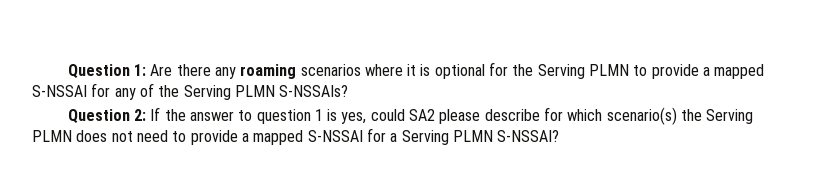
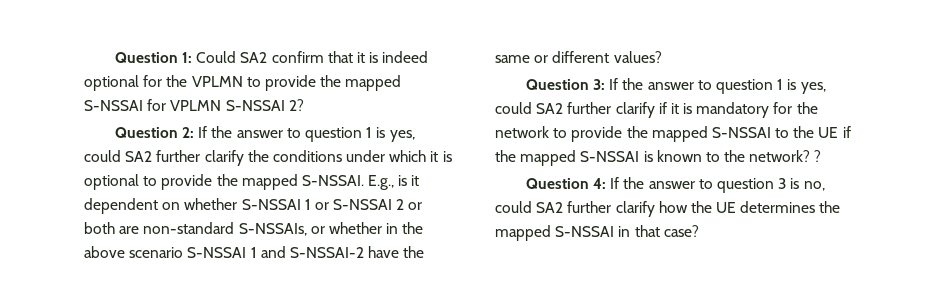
[150,64,431,79] Are there any roaming scenarios where it is -> [196,51,429,63] Could SA2 confirm that it is indeed
[537,64,765,79] [32,83,349,100] Serving PLMN to provide a mapped S-NSSAI for any of the Serving PLMN S-NSSAIs? -> [191,75,402,91] [84,99,304,111] VPLMN to provide the mapped S-NSSAI for VPLMN S-NSSAI 2?
[439,107,754,125] [32,128,560,145] please describe for which scenario(s) the Serving PLMN does not need to provide a mapped S-NSSAI for a Serving PLMN S-NSSAI? -> [156,150,452,166] [84,174,420,190] [84,198,423,214] [84,222,424,236] [84,246,425,258] [495,51,662,63] [525,78,826,94] [495,102,818,118] [495,126,851,142] [495,150,822,166] [525,177,825,193] [495,201,841,217] [495,225,699,241] further clarify the conditions under which it is optional to provide the mapped S-NSSAI. E.g., is it dependent on whether S-NSSAI 1 or S-NSSAI 2 or both are non-standard S-NSSAIs, or whether in the above scenario S-NSSAI 1 and S-NSSAI-2 have the same or different values? // Question 3: If the answer to question 1 is yes, could SA2 further clarify if it is mandatory for the network to provide the mapped S-NSSAI to the UE if the mapped S-NSSAI is known to the network? ? // Question 4: If the answer to question 3 is no, could SA2 further clarify how the UE determines the mapped S-NSSAI in that case?

